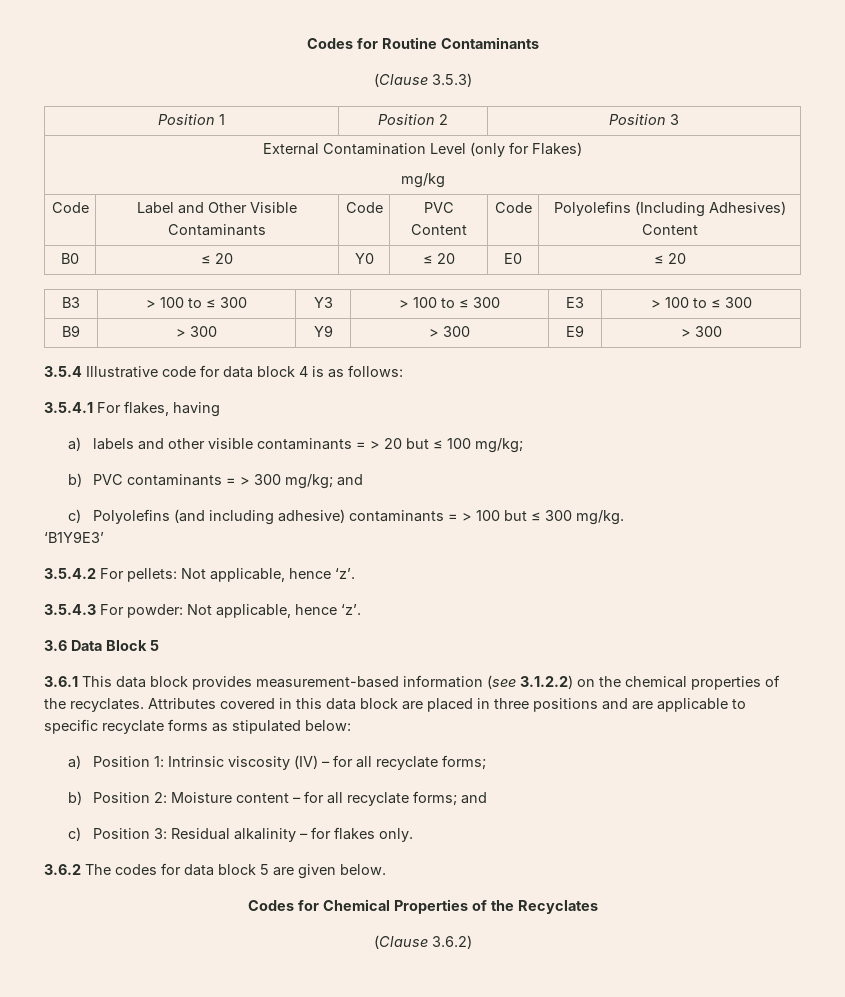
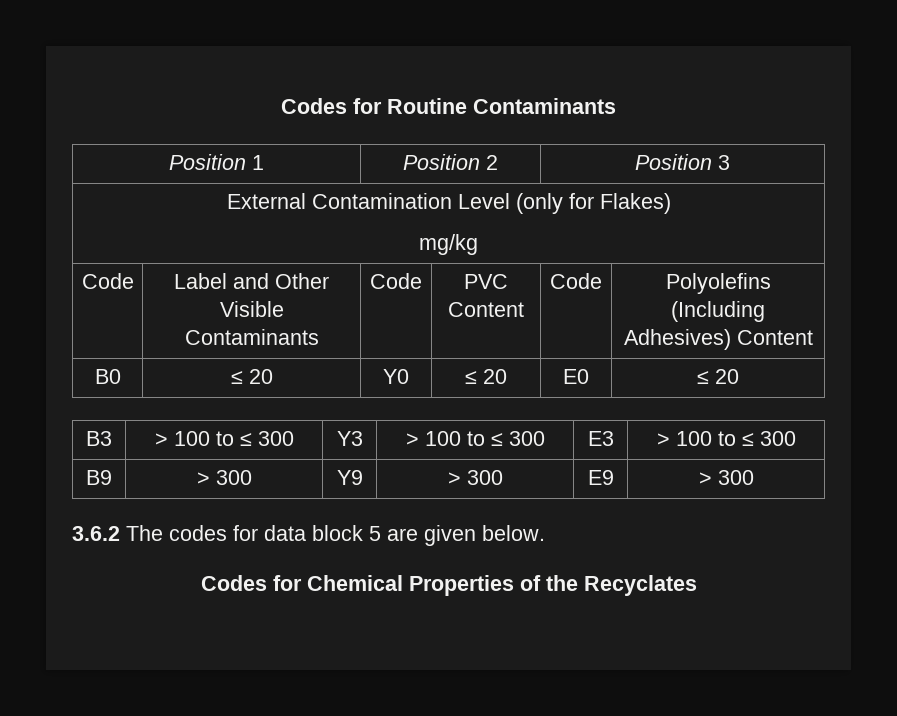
[373,73,472,87] // (Clause 3.5.3) -> (616, 106) none
[44,365,403,378] [44,401,220,417] [68,437,523,453] [68,473,363,489] [68,509,624,525] [44,531,104,543] [44,568,355,582] [44,604,361,618] [44,640,159,651] [44,675,780,690] [44,698,746,712] [44,719,351,734] [68,755,486,770] [68,791,487,806] [68,827,413,842] // 3.5.4 Illustrative code for data block 4 is as follows: // 3.5.4.1 For flakes, having // a) labels and other visible contaminants = > 20 but ≤ 100 mg/kg; // b) PVC contaminants = > 300 mg/kg; and // c) Polyolefins (and including adhesive) contaminants = > 100 but ≤ 300 mg/kg. // ‘B1Y9E3’ // 3.5.4.2 For pellets: Not applicable, hence ‘z’. // 3.5.4.3 For powder: Not applicable, hence ‘z’. // 3.6 Data Block 5 // 3.6.1 This data block provides measurement-based information (see 3.1.2.2) on the chemical properties of the recyclates. Attributes covered in this data block are placed in three positions and are applicable to specific recyclate forms as stipulated below: // a) Position 1: Intrinsic viscosity (IV) – for all recyclate forms; // b) Position 2: Moisture content – for all recyclate forms; and // c) Position 3: Residual alkalinity – for flakes only. -> (754, 477) none
[373,935,472,949] // (Clause 3.6.2) -> (697, 585) none

